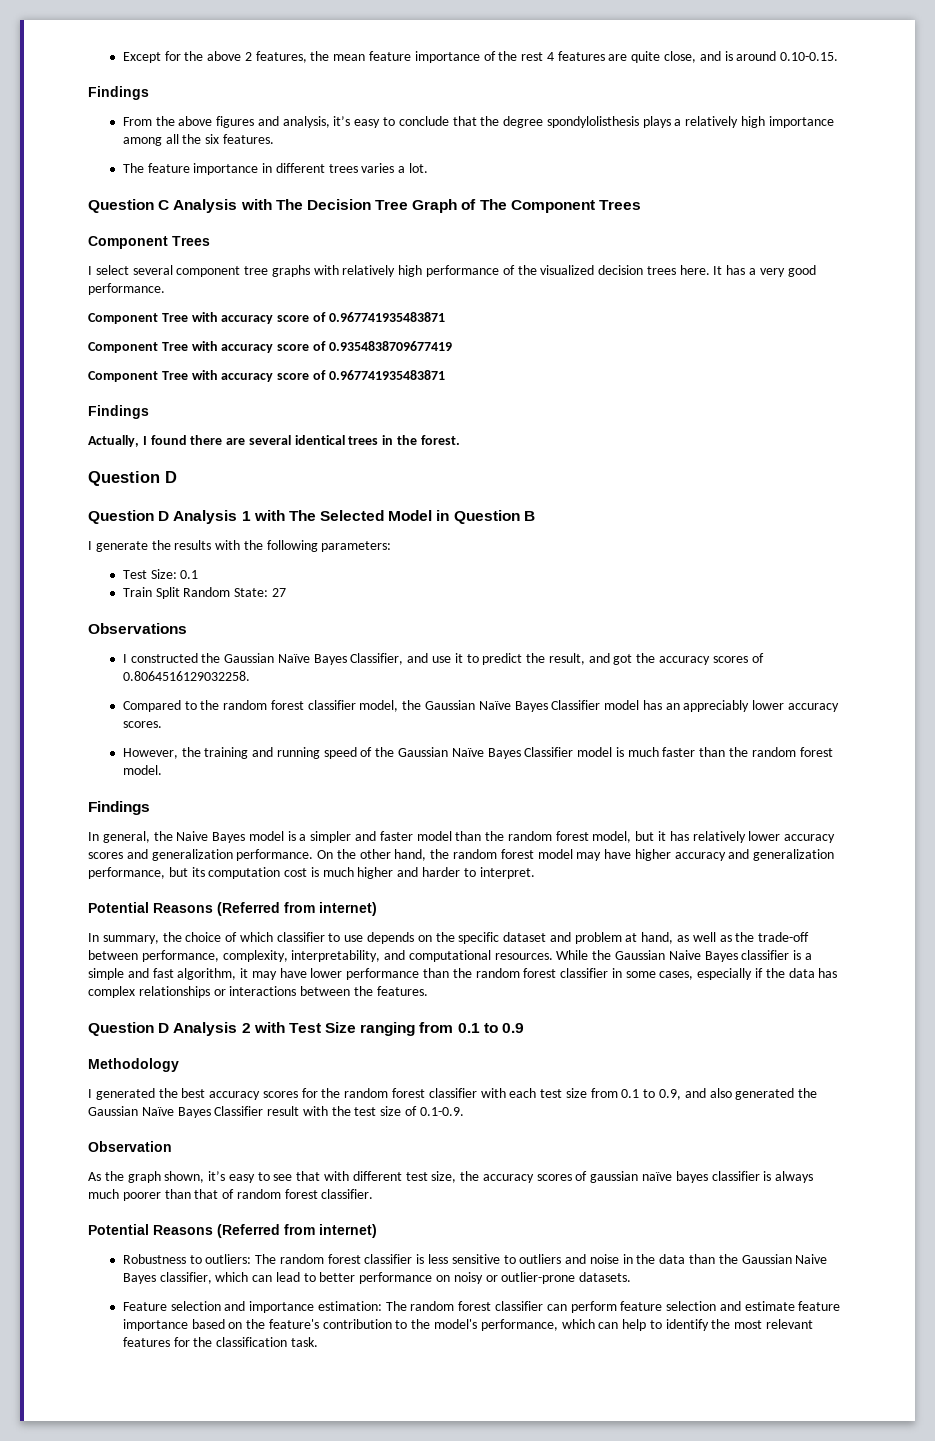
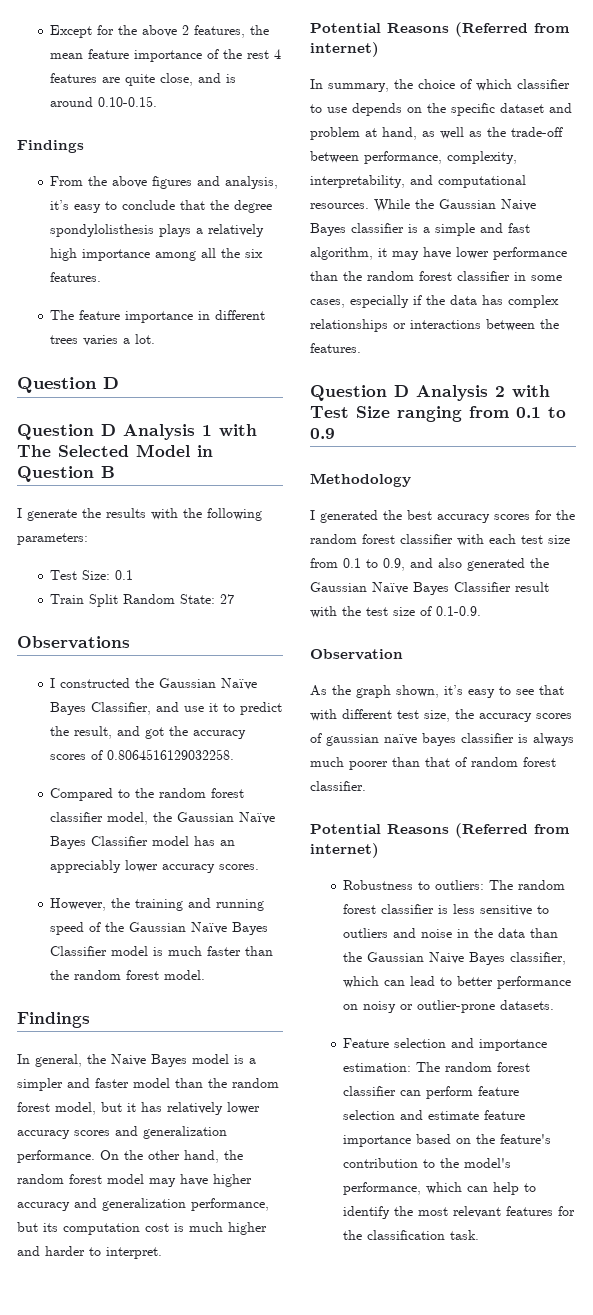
[88,199,642,213] [88,236,210,249] [88,265,816,277] [88,283,165,295] [88,312,445,324] [88,341,452,353] [88,370,445,382] [88,405,149,419] [88,435,460,447] // Question C Analysis with The Decision Tree Graph of The Component Trees // Component Trees // I select several component tree graphs with relatively high performance of the visualized decision trees here. It has a very good performance. // Component Tree with accuracy score of 0.967741935483871 // Component Tree with accuracy score of 0.9354838709677419 // Component Tree with accuracy score of 0.967741935483871 // Findings // Actually, I found there are several identical trees in the forest. -> (156, 339) none

